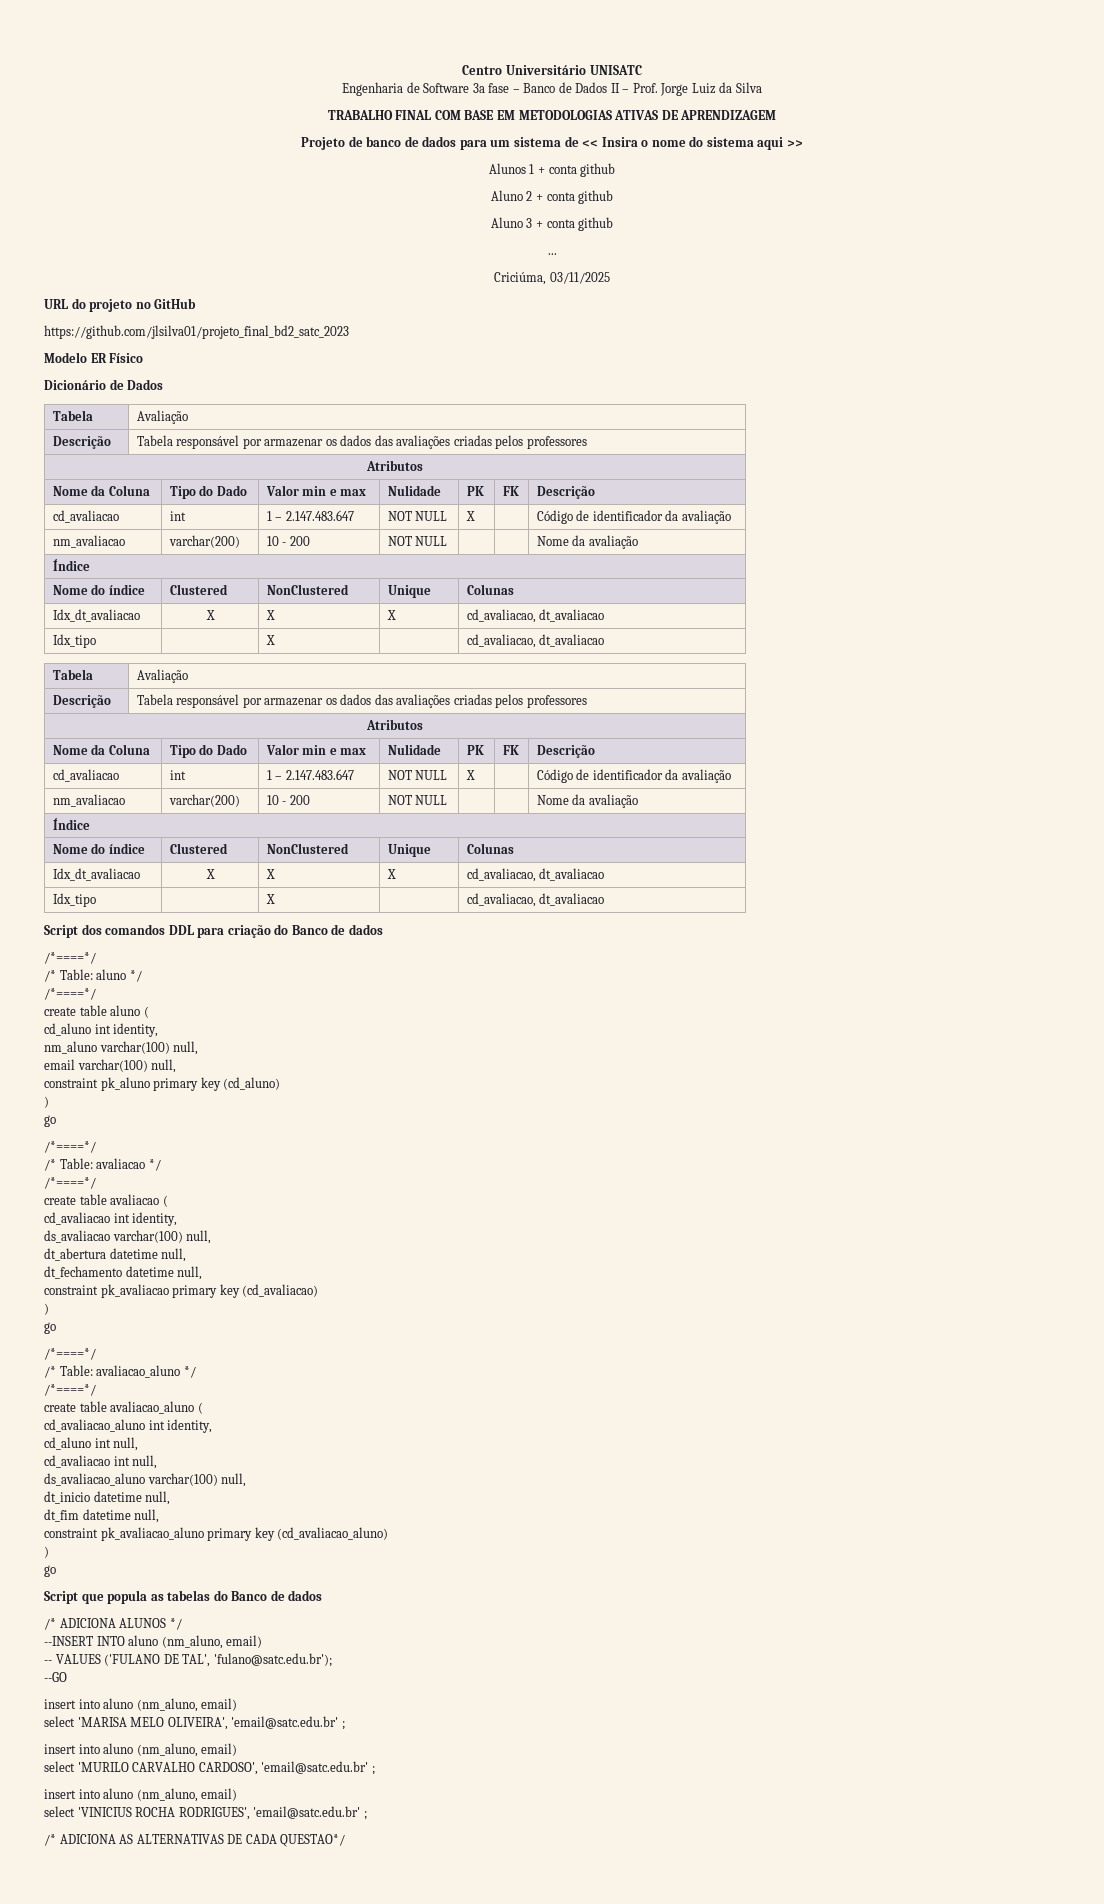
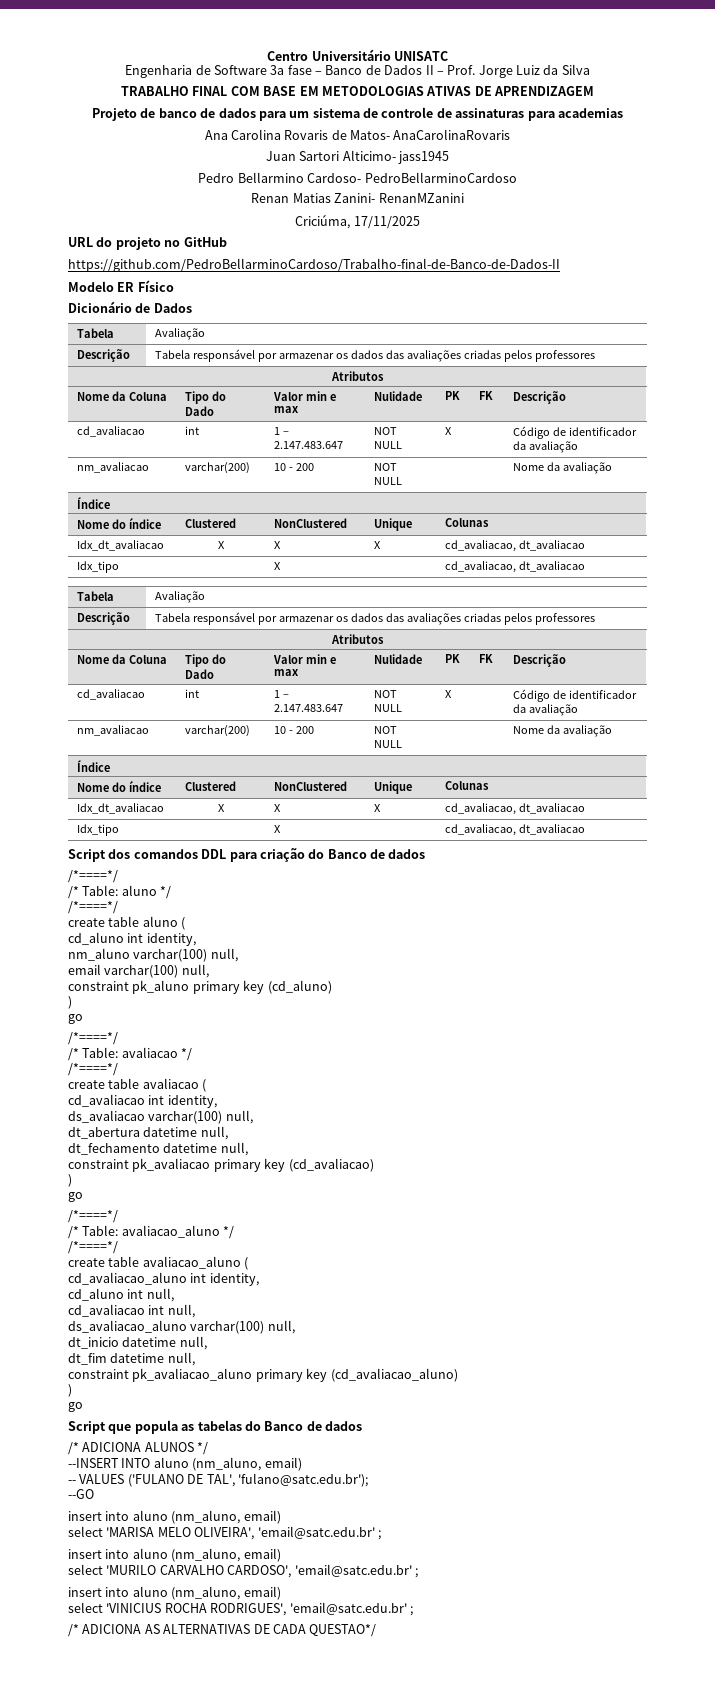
[582,136,803,150] [488,163,616,177] [490,190,614,204] [490,217,614,231] [547,253,557,255] << Insira o nome do sistema aqui >> // Alunos 1 + conta github // Aluno 2 + conta github // Aluno 3 + conta github // ... -> [381,107,623,121] [204,129,511,140] [265,150,450,164] [198,172,517,183] [251,193,464,203] controle de assinaturas para academias // Ana Carolina Rovaris de Matos- AnaCarolinaRovaris // Juan Sartori Alticimo- jass1945 // Pedro Bellarmino Cardoso- PedroBellarminoCardoso // Renan Matias Zanini- RenanMZanini
[549,272,610,284] 03/11/2025 -> [353,216,420,229] 17/11/2025
[44,325,349,339] https://github.com/jlsilva01/projeto_final_bd2_satc_2023 -> [68,258,560,272] https://github.com/PedroBellarminoCardoso/Trabalho-final-de-Banco-de-Dados-II

